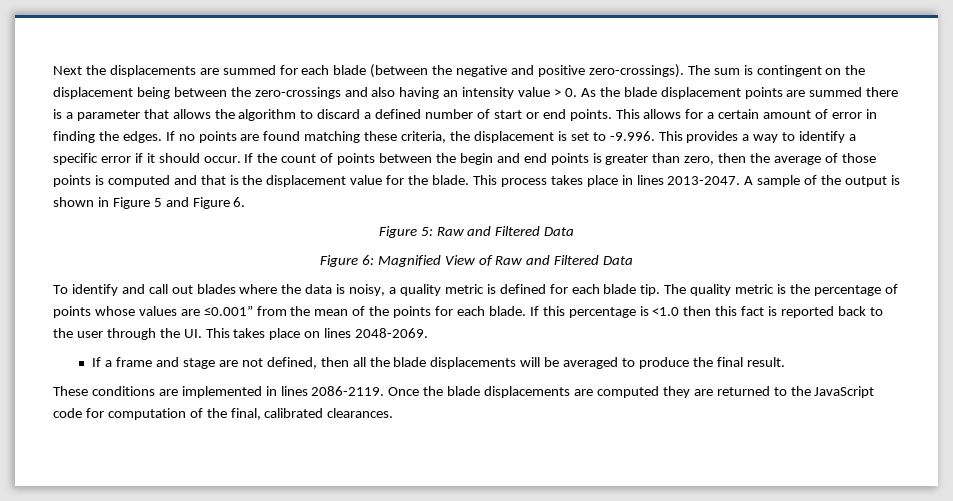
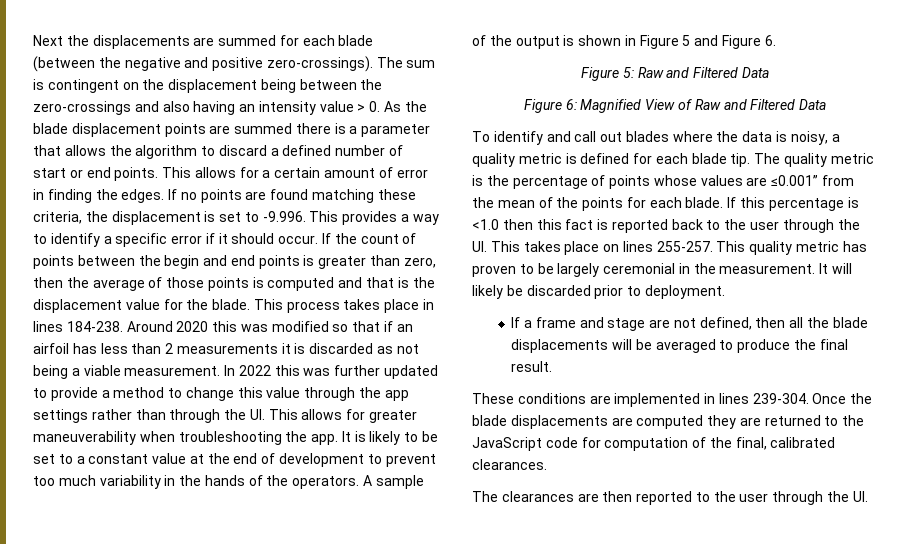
[667,176,741,185] 2013-2047. -> [66,321,413,332] [33,343,419,354] [33,365,439,379] [33,387,409,401] [33,409,418,423] [33,431,439,445] [33,453,436,467] [33,475,360,489] 184-238. Around 2020 this was modified so that if an airfoil has less than 2 measurements it is discarded as not being a viable measurement. In 2022 this was further updated to provide a method to change this value through the app settings rather than through the UI. This allows for greater maneuverability when troubleshooting the app. It is likely to be set to a constant value at the end of development to prevent too much variability in the hands of the operators.
[355,328,429,338] 2048-2069. -> [656,241,867,255] [472,263,853,277] [472,285,725,299] 255-257. This quality metric has proven to be largely ceremonial in the measurement. It will likely be discarded prior to deployment.
[311,386,385,396] 2086-2119. -> [752,393,809,404] 239-304.
(394, 413) none -> [472,491,868,505] // The clearances are then reported to the user through the UI.

